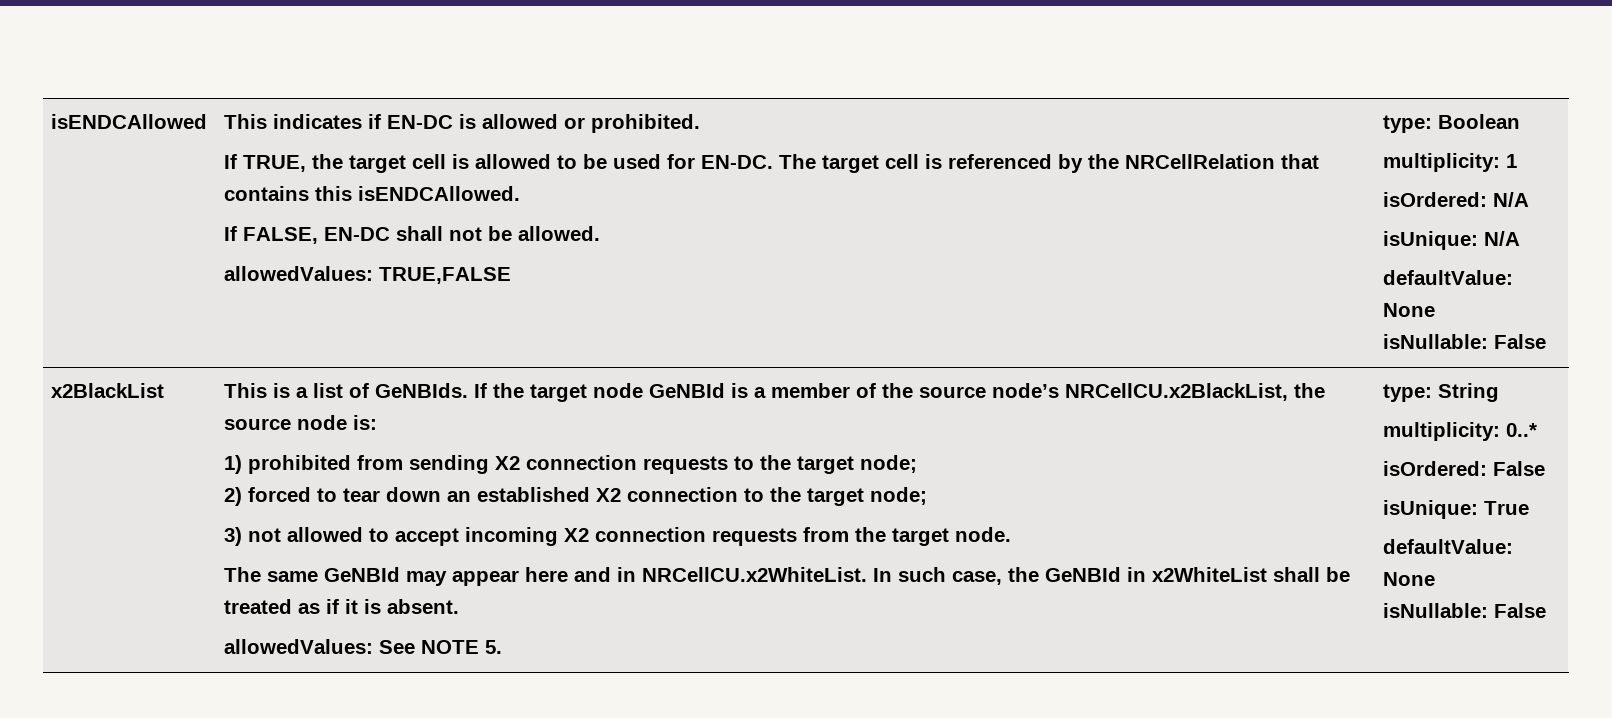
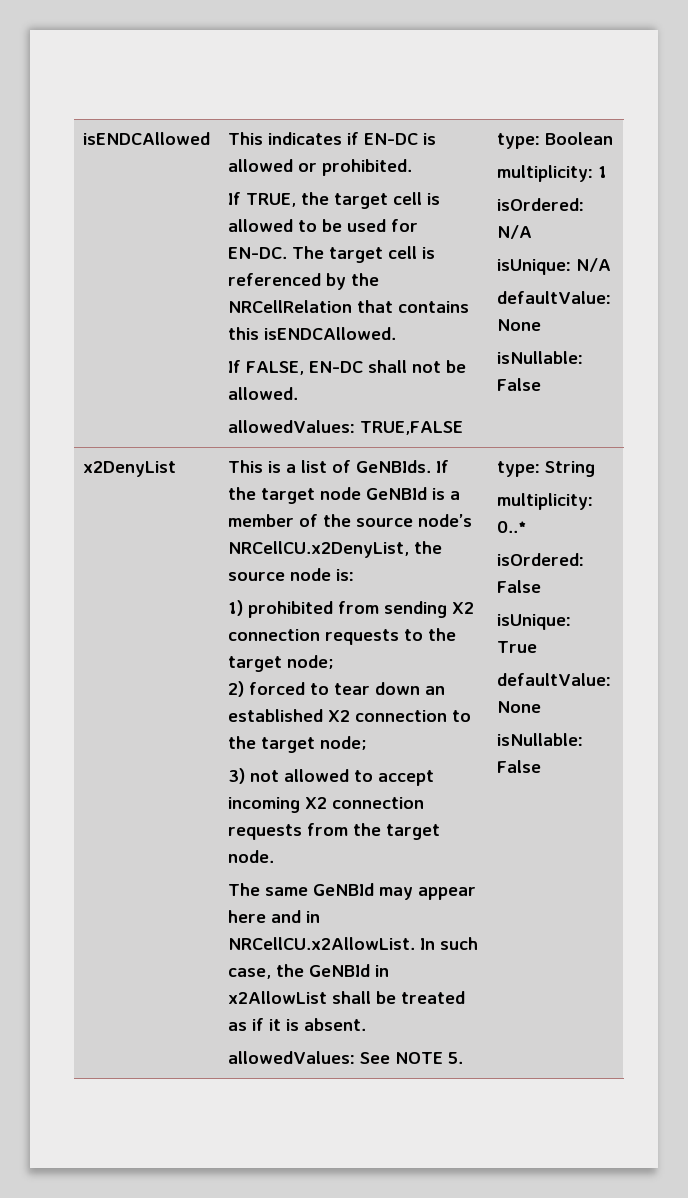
[51,383,165,398] x2BlackList -> [82,461,176,477] x2DenyList
[1065,383,1289,401] NRCellCU.x2BlackList, -> [227,541,409,558] NRCellCU.x2DenyList,
[642,567,868,582] NRCellCU.x2WhiteList. -> [227,937,415,950] NRCellCU.x2AllowList.
[1152,567,1268,582] x2WhiteList -> [227,991,327,1004] x2AllowList

